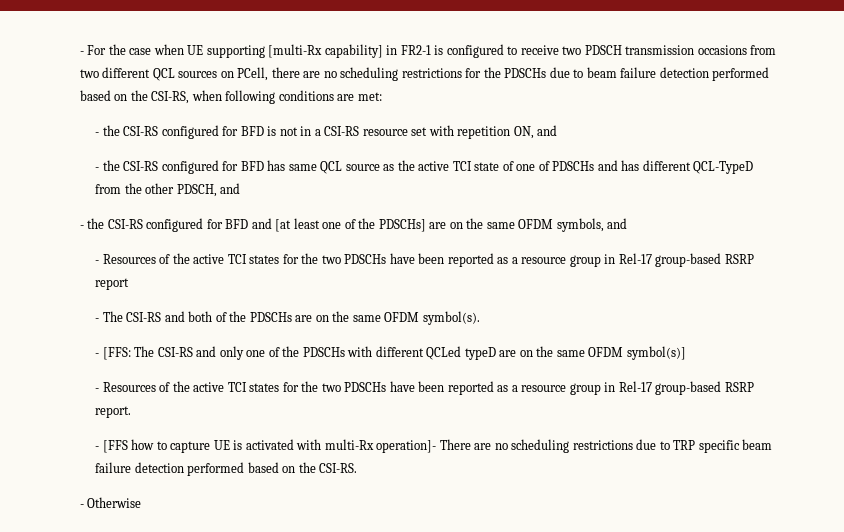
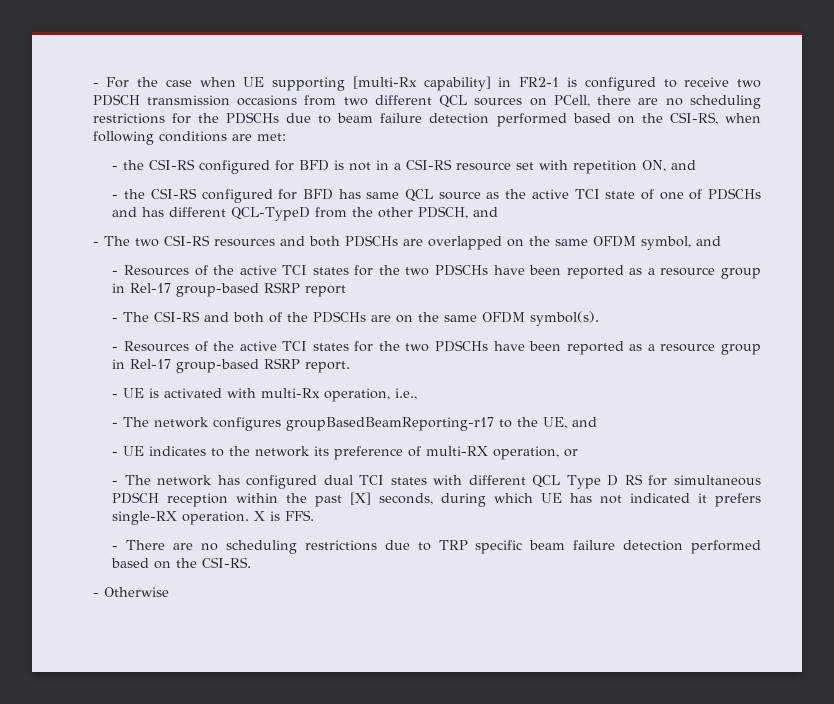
[87,218,604,232] the CSI-RS configured for BFD and [at least one of the PDSCHs] are on the same OFDM symbols, -> [103,235,691,250] The two CSI-RS resources and both PDSCHs are overlapped on the same OFDM symbol,
[95,346,686,360] // - [FFS: The CSI-RS and only one of the PDSCHs with different QCLed typeD are on the same OFDM symbol(s)] -> (600, 318) none
[102,439,211,453] [FFS how to capture -> (119, 396) none
[376,440,437,453] operation]- -> [324,388,418,402] [112,417,598,431] [112,446,579,460] [112,474,762,489] [112,492,761,507] [112,510,315,525] [112,546,119,550] operation, i.e., // - The network configures groupBasedBeamReporting-r17 to the UE, and // - UE indicates to the network its preference of multi-RX operation, or // - The network has configured dual TCI states with different QCL Type D RS for simultaneous PDSCH reception within the past [X] seconds, during which UE has not indicated it prefers single-RX operation. X is FFS. // -

